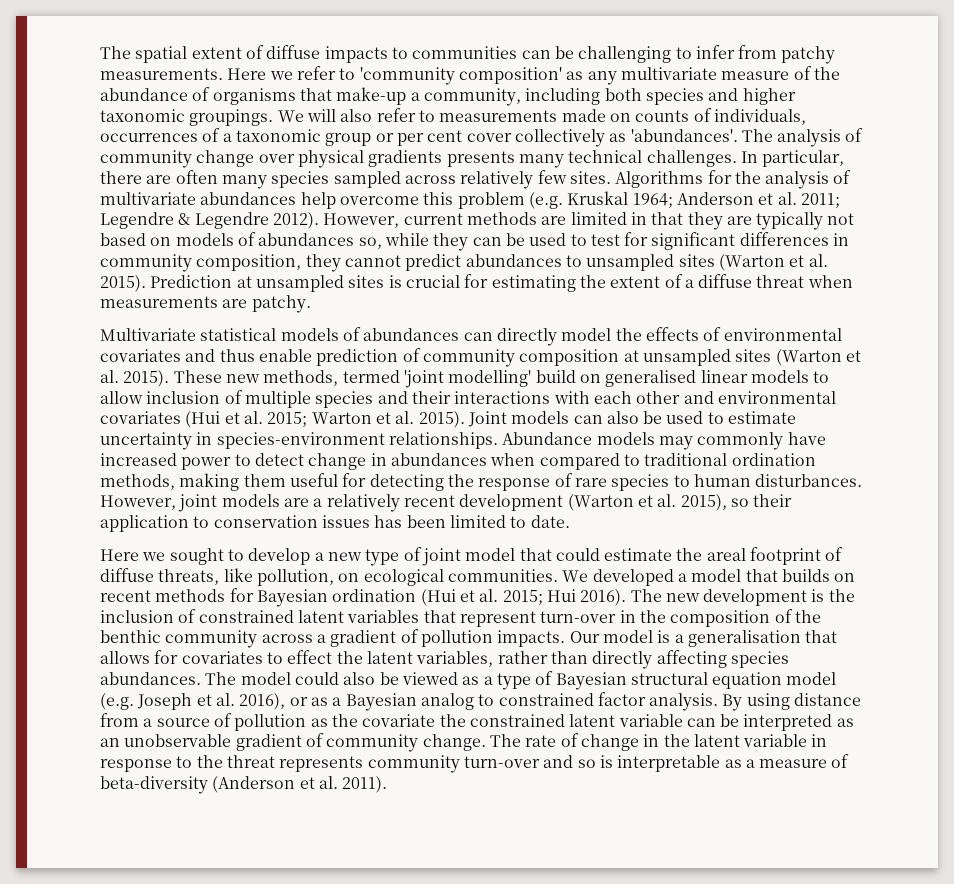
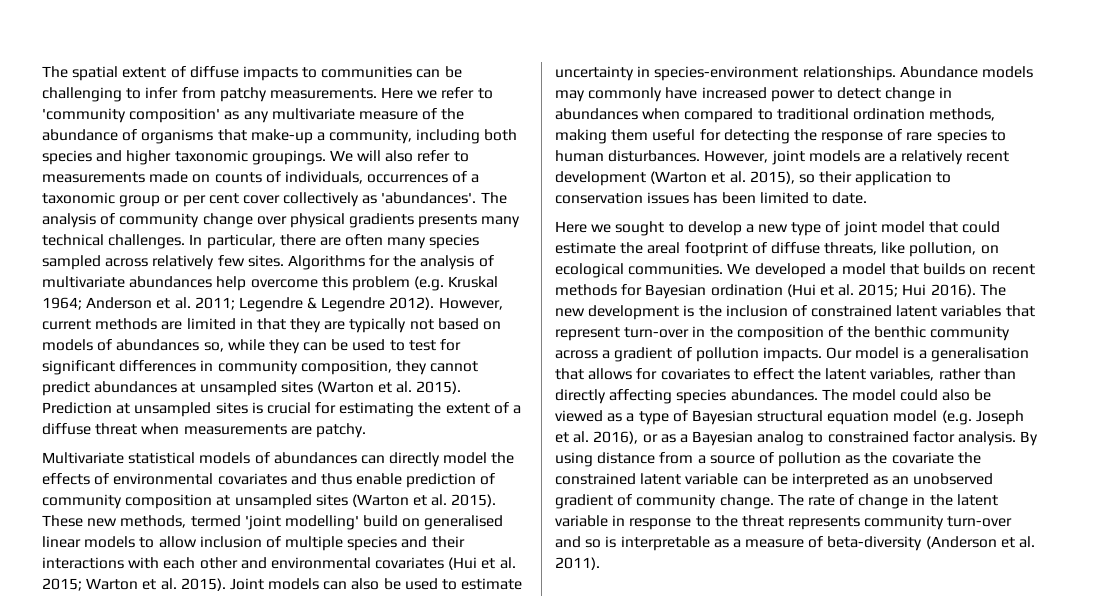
[565,255,582,267] to -> [181,382,196,393] at
[124,734,232,747] unobservable -> [913,473,994,485] unobserved

